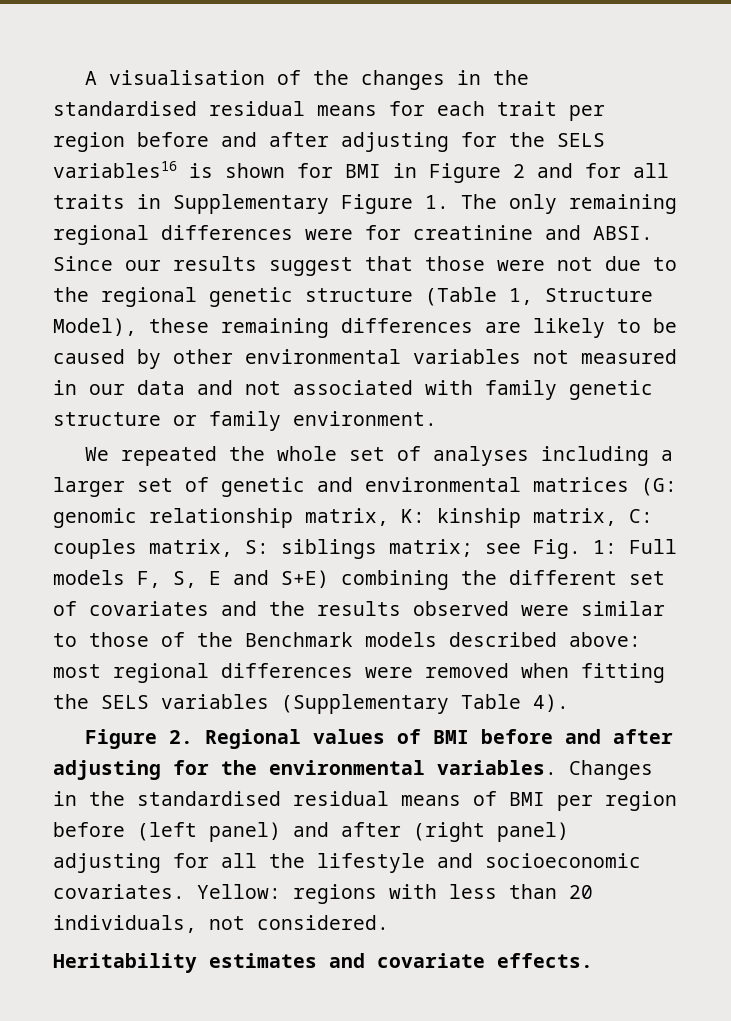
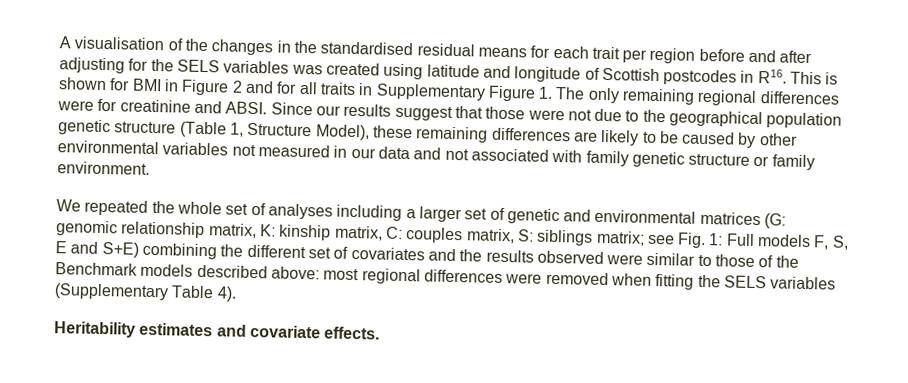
[53,161,177,178] variables16 -> [223,60,823,86] variables was created using latitude and longitude of Scottish postcodes in R16. This
[101,287,197,307] regional -> [669,110,843,129] geographical population
[84,729,673,749] [53,760,653,780] [53,791,677,811] [53,822,569,842] [53,853,641,873] [53,884,593,904] [53,915,389,933] // Figure 2. Regional values of BMI before and after adjusting for the environmental variables. Changes in the standardised residual means of BMI per region before (left panel) and after (right panel) adjusting for all the lifestyle and socioeconomic covariates. Yellow: regions with less than 20 individuals, not considered. -> (237, 294) none

